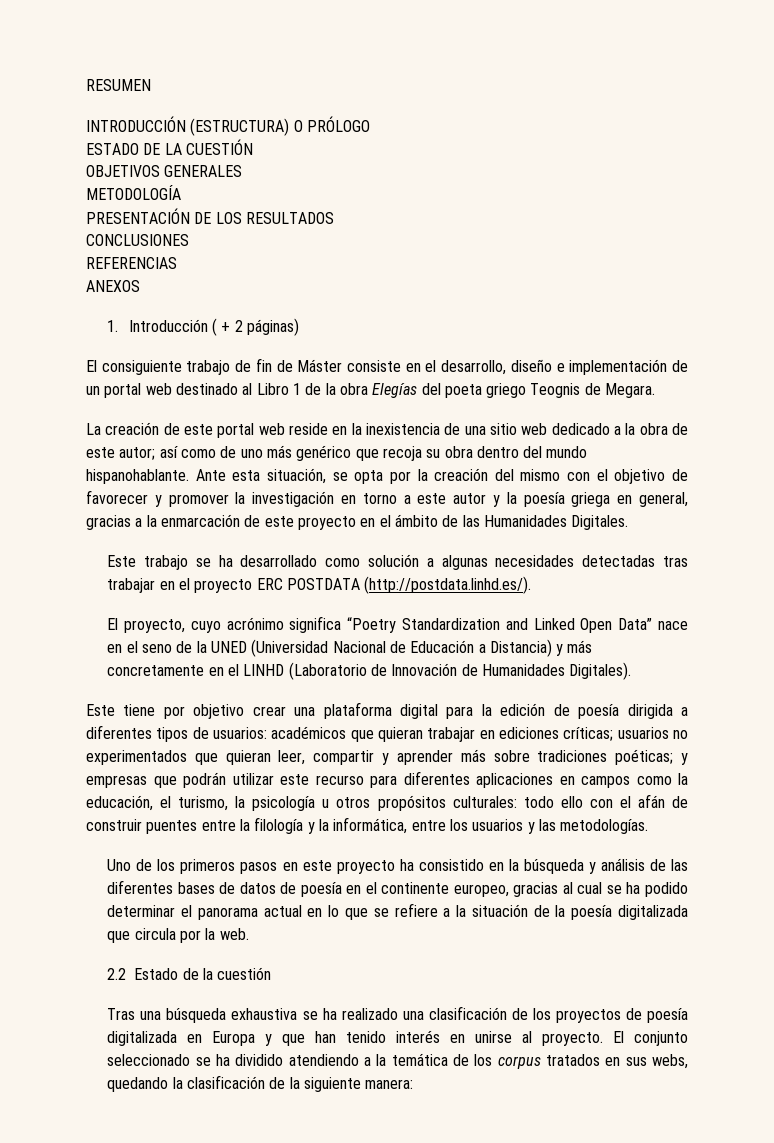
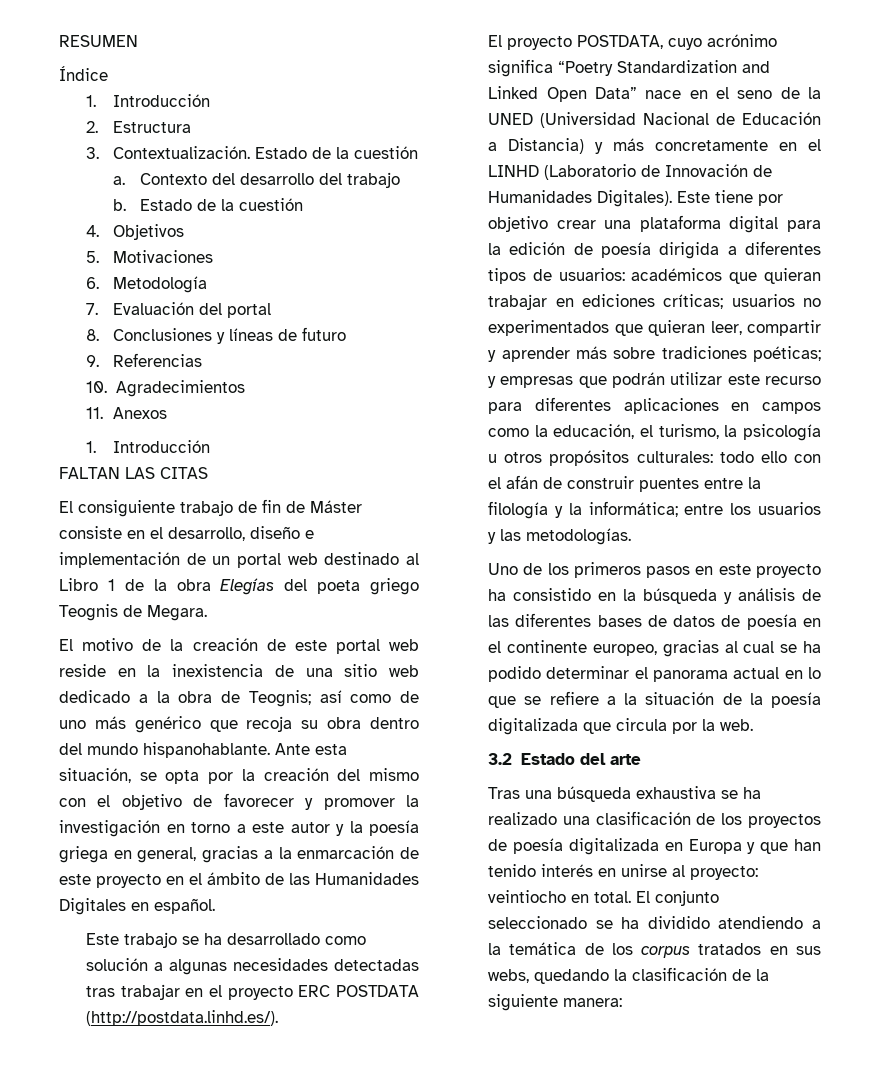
[86,116,370,136] [86,139,253,155] [86,165,243,177] [86,185,181,200] [86,208,334,224] [86,234,189,246] [86,257,177,269] [86,280,140,292] [107,318,299,336] INTRODUCCIÓN (ESTRUCTURA) O PRÓLOGO // ESTADO DE LA CUESTIÓN // OBJETIVOS GENERALES // METODOLOGÍA // PRESENTACIÓN DE LOS RESULTADOS // CONCLUSIONES // REFERENCIAS // ANEXOS // 1. Introducción ( + 2 páginas) -> [59,66,108,81] [86,94,211,107] [86,121,192,133] [86,146,419,159] [113,172,401,188] [113,198,304,211] [86,224,185,240] [86,250,214,263] [86,276,208,293] [86,302,272,318] [86,327,347,344] [86,353,203,367] [86,380,245,397] [86,407,168,419] [86,440,211,453] [59,467,208,479] Índice // 1. Introducción // 2. Estructura // 3. Contextualización. Estado de la cuestión // a. Contexto del desarrollo del trabajo // b. Estado de la cuestión // 4. Objetivos // 5. Motivaciones // 6. Metodología // 7. Evaluación del portal // 8. Conclusiones y líneas de futuro // 9. Referencias // 10. Agradecimientos // 11. Anexos // 1. Introducción // FALTAN LAS CITAS
[86,423,101,435] La -> [59,638,184,651] El motivo de la
[86,447,156,460] este autor; -> [248,690,311,707] Teognis;
[571,515,629,530] Digitales. -> [59,898,215,915] Digitales en español.
[124,619,186,633] proyecto, -> [507,35,664,50] proyecto POSTDATA,
(632, 671) // -> (673, 198) none
[333,817,408,834] informática, -> [588,501,678,517] informática;
[107,967,272,980] 2.2 Estado de la cuestión -> [488,753,641,765] 3.2 Estado del arte
[542,1032,604,1046] proyecto. -> [690,866,759,880] [488,890,632,903] proyecto: veintiocho en total.

